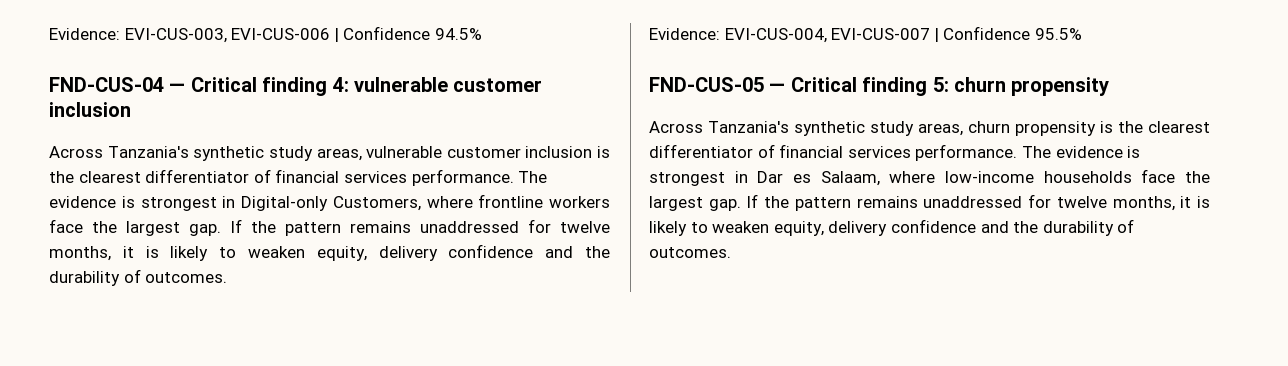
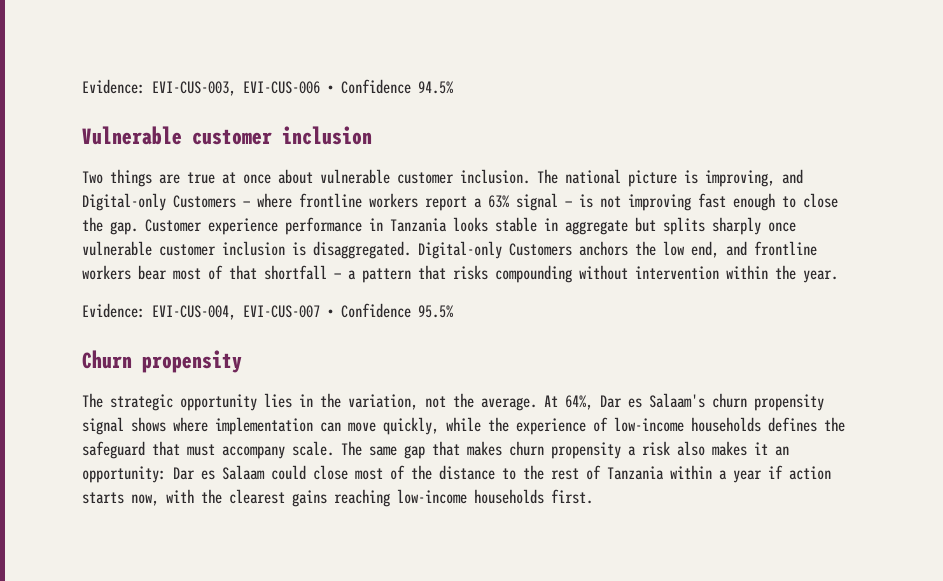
[334,28,339,42] | -> [327,85,334,93] •
[49,77,543,96] [49,102,131,117] [49,146,610,161] [49,169,548,186] [49,194,610,211] [49,219,610,236] [49,244,610,261] [49,269,228,286] FND-CUS-04 — Critical finding 4: vulnerable customer inclusion // Across Tanzania's synthetic study areas, vulnerable customer inclusion is the clearest differentiator of financial services performance. The evidence is strongest in Digital-only Customers, where frontline workers face the largest gap. If the pattern remains unaddressed for twelve months, it is likely to weaken equity, delivery confidence and the durability of outcomes. -> [82,126,372,145] [82,169,803,187] [82,193,838,211] [82,217,796,235] [82,241,817,259] [82,265,838,283] Vulnerable customer inclusion // Two things are true at once about vulnerable customer inclusion. The national picture is improving, and Digital-only Customers — where frontline workers report a 63% signal — is not improving fast enough to close the gap. Customer experience performance in Tanzania looks stable in aggregate but splits sharply once vulnerable customer inclusion is disaggregated. Digital-only Customers anchors the low end, and frontline workers bear most of that shortfall — a pattern that risks compounding without intervention within the year.
[934,28,939,42] | -> [327,309,334,317] •
[649,77,1110,96] [649,121,1210,136] [649,144,1141,161] [649,169,1210,186] [649,194,1210,211] [649,219,1135,236] [649,247,731,258] FND-CUS-05 — Critical finding 5: churn propensity // Across Tanzania's synthetic study areas, churn propensity is the clearest differentiator of financial services performance. The evidence is strongest in Dar es Salaam, where low-income households face the largest gap. If the pattern remains unaddressed for twelve months, it is likely to weaken equity, delivery confidence and the durability of outcomes. -> [82,350,242,373] [82,393,824,411] [82,417,845,435] [82,441,789,459] [82,465,831,483] [82,489,593,507] Churn propensity // The strategic opportunity lies in the variation, not the average. At 64%, Dar es Salaam's churn propensity signal shows where implementation can move quickly, while the experience of low-income households defines the safeguard that must accompany scale. The same gap that makes churn propensity a risk also makes it an opportunity: Dar es Salaam could close most of the distance to the rest of Tanzania within a year if action starts now, with the clearest gains reaching low-income households first.

